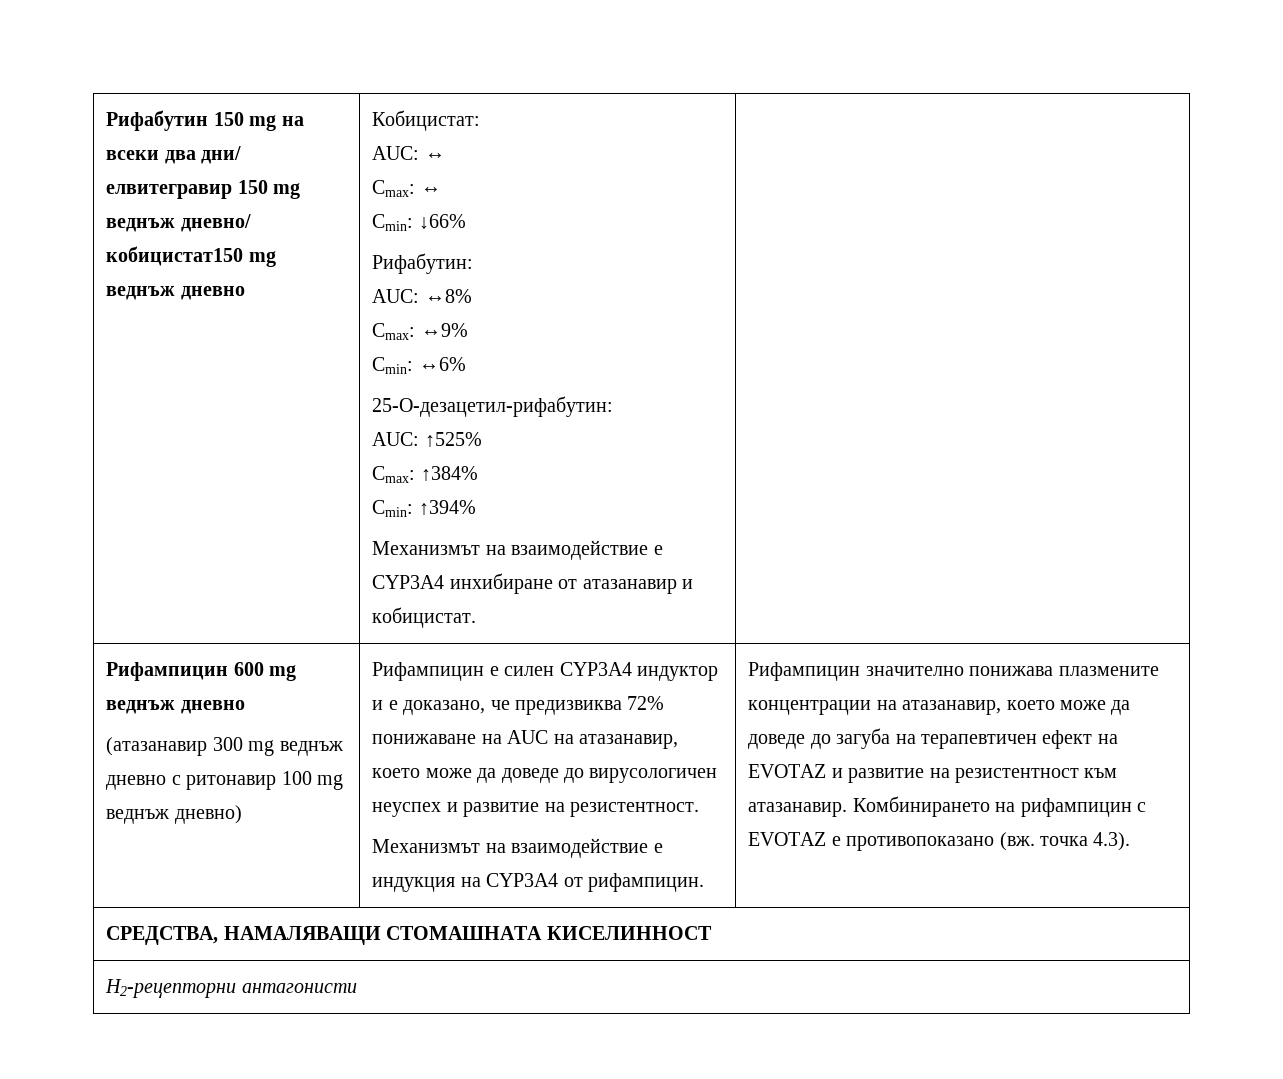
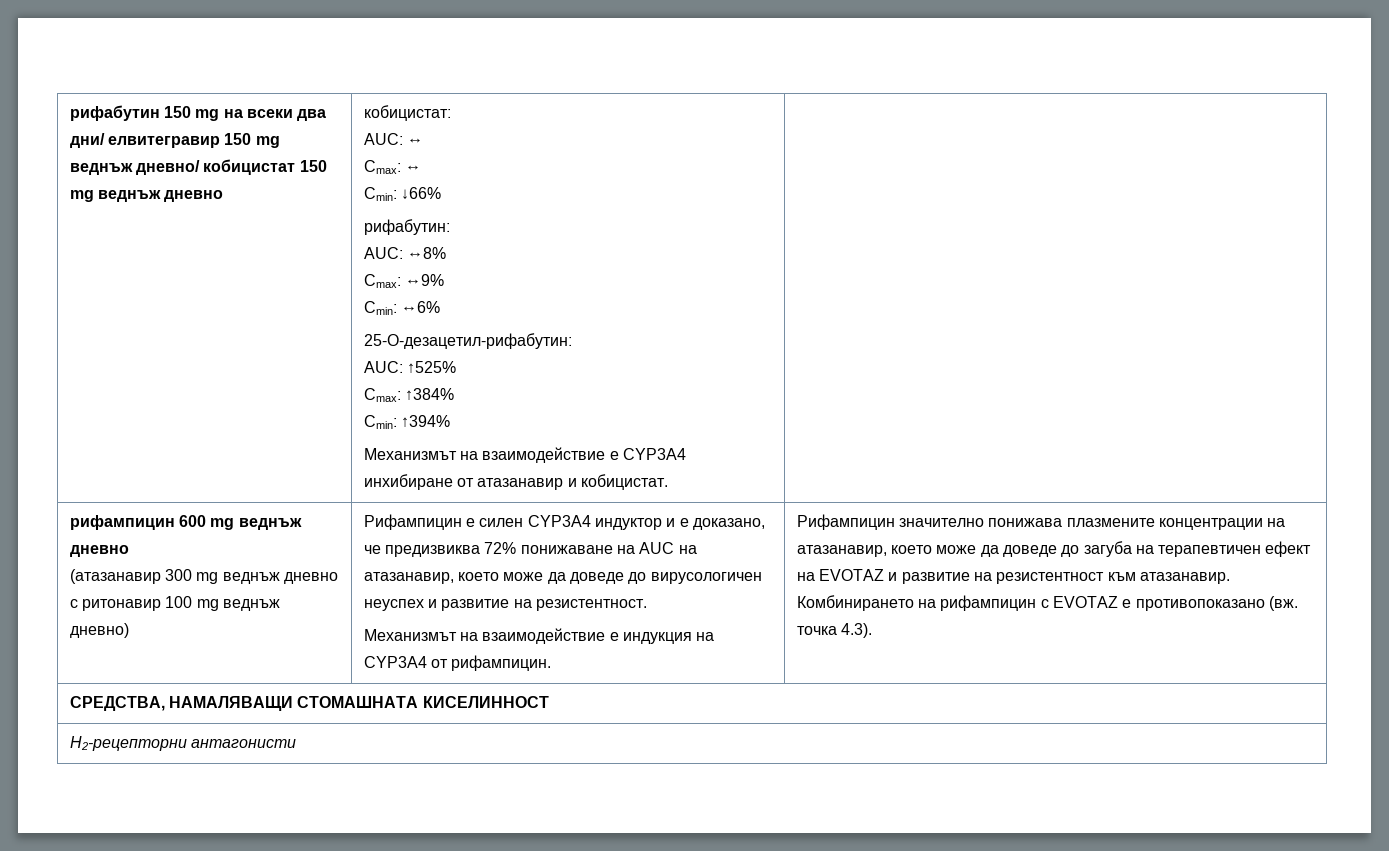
[106,110,209,131] Рифабутин -> [69,105,160,121] рифабутин
[106,246,244,266] кобицистат150 -> [203,159,327,175] кобицистат 150
[372,110,481,131] Кобицистат: -> [363,105,451,121] кобицистат:
[372,253,474,274] Рифабутин: -> [363,219,450,235] рифабутин:
[106,662,229,681] Рифампицин -> [69,515,175,530] рифампицин

